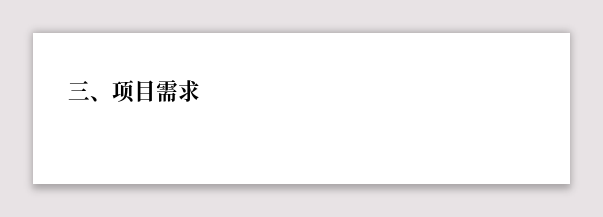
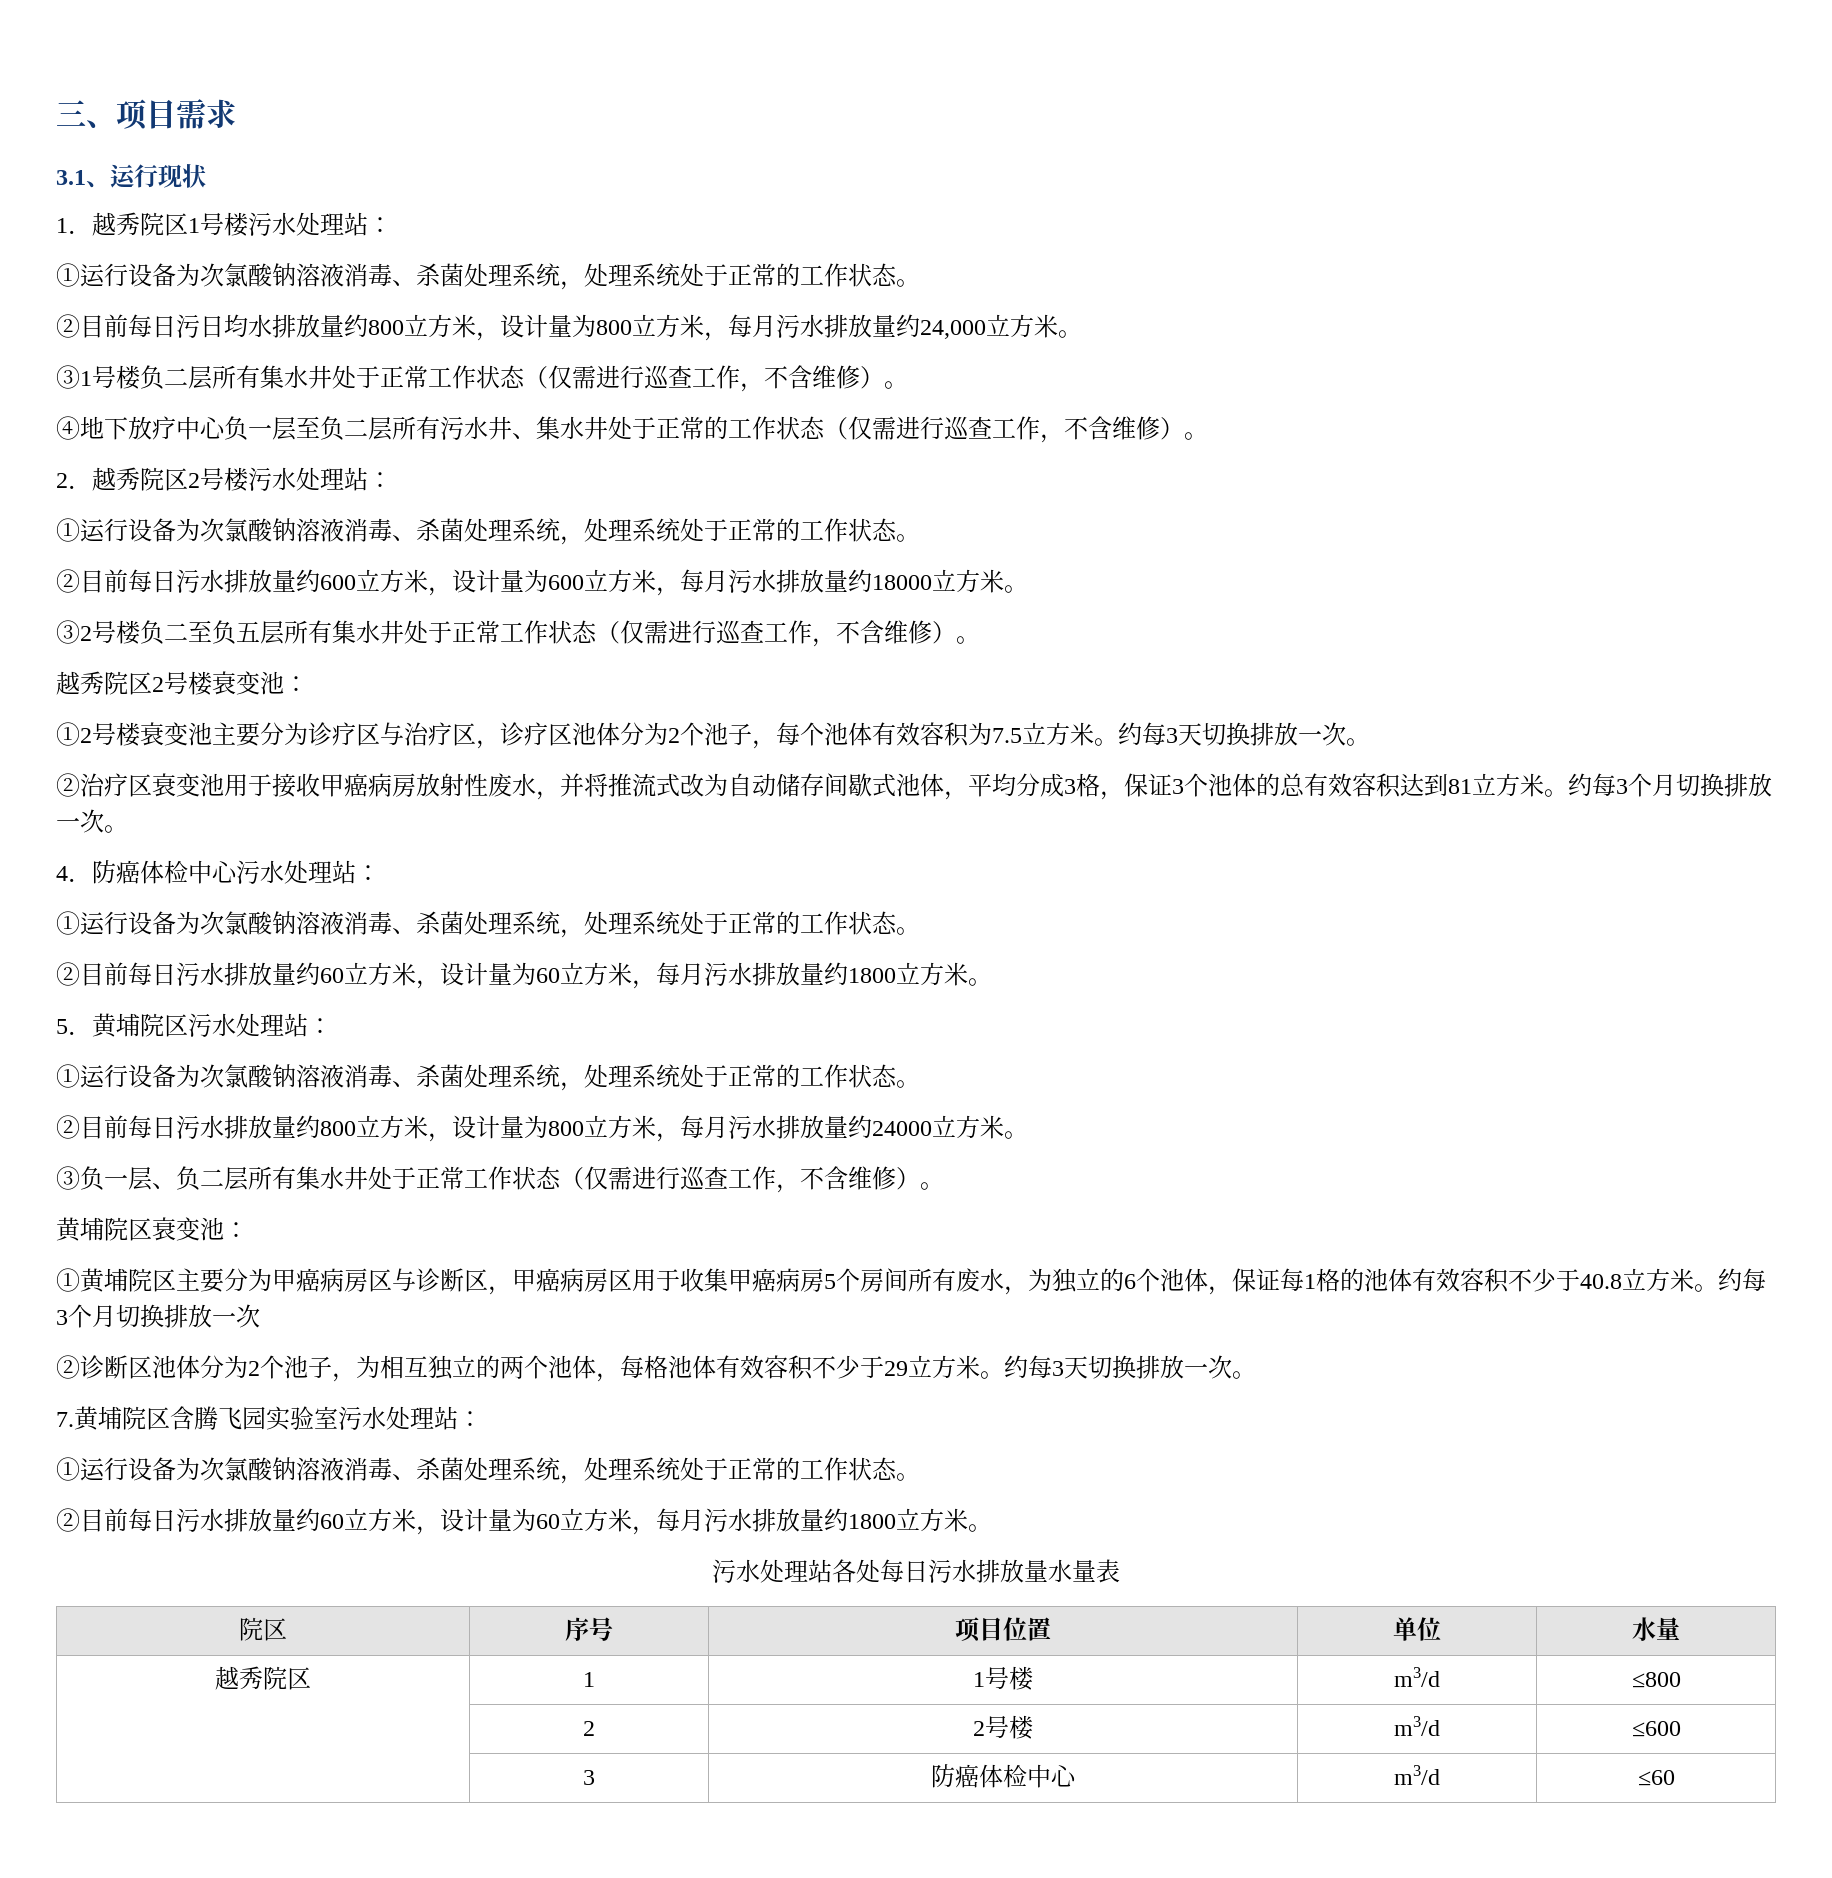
(200, 91) none -> [56,164,207,188] [56,212,392,237] [56,263,920,290] [56,314,1082,341] [56,365,908,392] [56,416,1208,443] [56,467,392,492] [56,518,920,545] [56,569,1028,596] [56,620,980,647] [56,671,308,696] [56,722,1370,749] [56,773,1772,800] [56,809,128,833] [56,860,380,884] [56,911,920,938] [56,962,992,989] [56,1013,332,1038] [56,1064,920,1091] [56,1115,1028,1142] [56,1166,944,1193] [56,1217,248,1242] [56,1268,1766,1295] [56,1304,260,1328] [56,1355,1256,1382] [56,1406,482,1431] [56,1457,920,1484] [56,1508,992,1535] [712,1559,1120,1583] [239,1617,287,1641] [565,1617,613,1641] [955,1617,1051,1642] [1393,1617,1441,1641] [1632,1617,1680,1641] [215,1666,311,1690] [583,1672,595,1687] [973,1666,1033,1691] [1394,1667,1440,1687] [1631,1672,1681,1688] [583,1721,595,1736] [973,1715,1033,1740] [1394,1716,1440,1736] [1631,1721,1681,1737] [583,1770,595,1785] [931,1764,1077,1788] [1394,1765,1440,1785] [1637,1770,1675,1786] // 3.1、运行现状 // 1．越秀院区1号楼污水处理站： // ①运行设备为次氯酸钠溶液消毒、杀菌处理系统，处理系统处于正常的工作状态。 // ②目前每日污日均水排放量约800立方米，设计量为800立方米，每月污水排放量约24,000立方米。 // ③1号楼负二层所有集水井处于正常工作状态（仅需进行巡查工作，不含维修）。 // ④地下放疗中心负一层至负二层所有污水井、集水井处于正常的工作状态（仅需进行巡查工作，不含维修）。 // 2．越秀院区2号楼污水处理站： // ①运行设备为次氯酸钠溶液消毒、杀菌处理系统，处理系统处于正常的工作状态。 // ②目前每日污水排放量约600立方米，设计量为600立方米，每月污水排放量约18000立方米。 // ③2号楼负二至负五层所有集水井处于正常工作状态（仅需进行巡查工作，不含维修）。 // 越秀院区2号楼衰变池： // ①2号楼衰变池主要分为诊疗区与治疗区，诊疗区池体分为2个池子，每个池体有效容积为7.5立方米。约每3天切换排放一次。 // ②治疗区衰变池用于接收甲癌病房放射性废水，并将推流式改为自动储存间歇式池体，平均分成3格，保证3个池体的总有效容积达到81立方米。约每3个月切换排放一次。 // 4．防癌体检中心污水处理站： // ①运行设备为次氯酸钠溶液消毒、杀菌处理系统，处理系统处于正常的工作状态。 // ②目前每日污水排放量约60立方米，设计量为60立方米，每月污水排放量约1800立方米。 // 5．黄埔院区污水处理站： // ①运行设备为次氯酸钠溶液消毒、杀菌处理系统，处理系统处于正常的工作状态。 // ②目前每日污水排放量约800立方米，设计量为800立方米，每月污水排放量约24000立方米。 // ③负一层、负二层所有集水井处于正常工作状态（仅需进行巡查工作，不含维修）。 // 黄埔院区衰变池： // ①黄埔院区主要分为甲癌病房区与诊断区，甲癌病房区用于收集甲癌病房5个房间所有废水，为独立的6个池体，保证每1格的池体有效容积不少于40.8立方米。约每3个月切换排放一次 // ②诊断区池体分为2个池子，为相互独立的两个池体，每格池体有效容积不少于29立方米。约每3天切换排放一次。 // 7.黄埔院区含腾飞园实验室污水处理站： // ①运行设备为次氯酸钠溶液消毒、杀菌处理系统，处理系统处于正常的工作状态。 // ②目前每日污水排放量约60立方米，设计量为60立方米，每月污水排放量约1800立方米。 // 污水处理站各处每日污水排放量水量表 // 院区 | 序号 | 项目位置 | 单位 | 水量 // 越秀院区 | 1 | 1号楼 | m3/d | ≤800 // | 2 | 2号楼 | m3/d | ≤600 // | 3 | 防癌体检中心 | m3/d | ≤60

